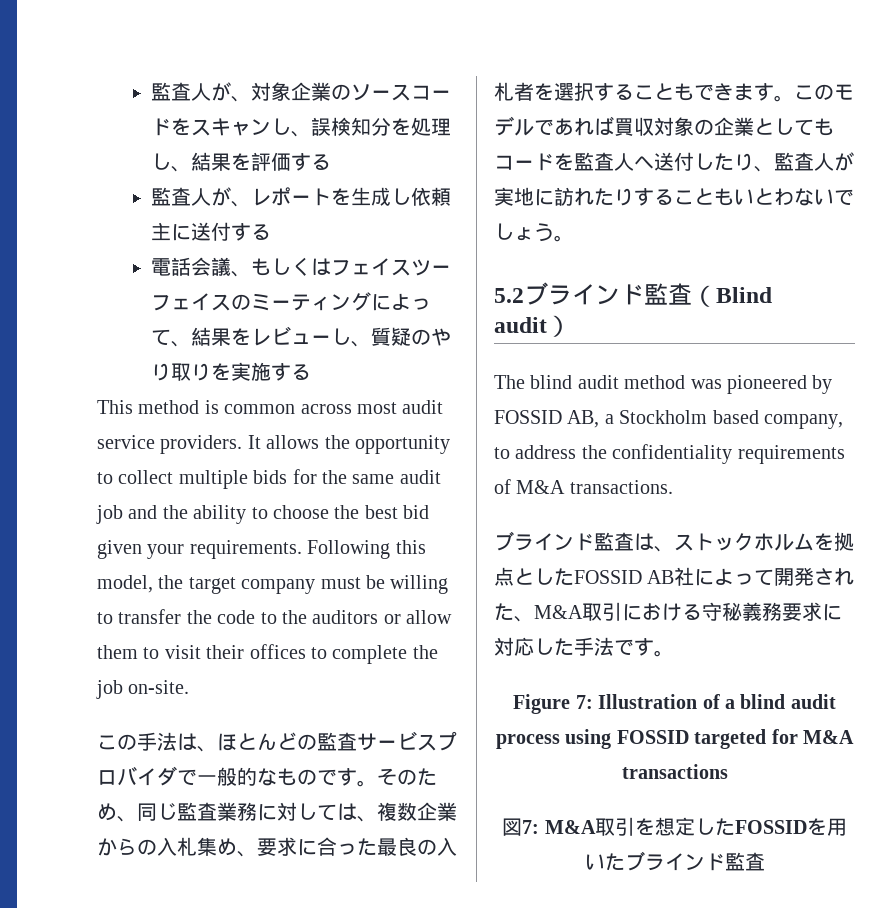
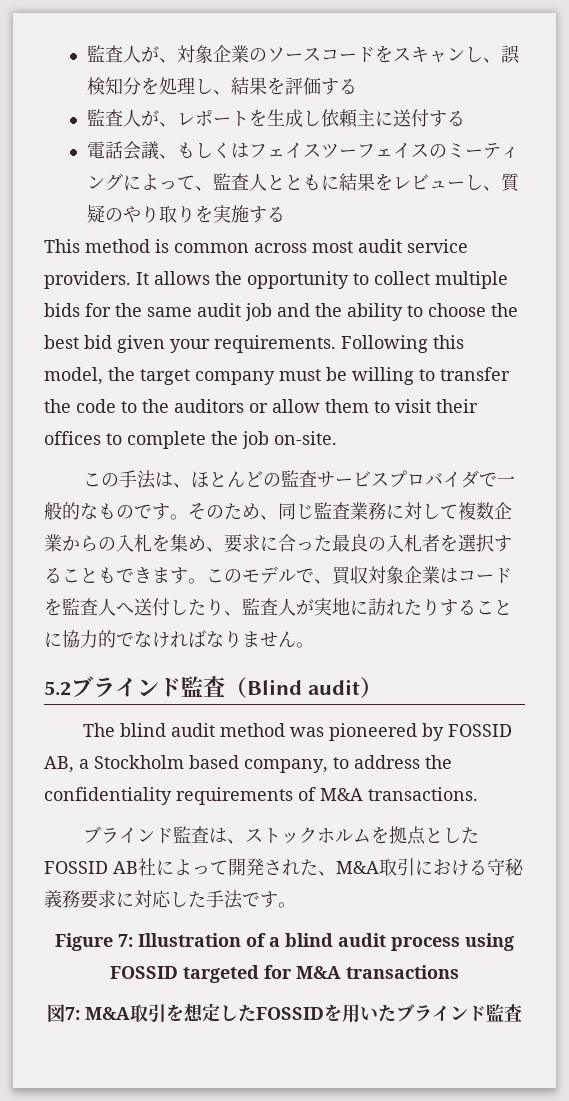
(191, 344) none -> [212,173,339,191] 監査人とともに
[337,803,377,822] は、 -> (458, 511) none
(197, 846) none -> [152,534,170,552] を
[554,116,614,136] あれば -> [314,579,332,584] 、
[694,117,834,136] の企業としても -> [404,566,458,584] 企業は
[714,188,854,206] [494,223,554,242] もいとわないでしょう -> [44,630,296,648] に協力的でなければなりません

